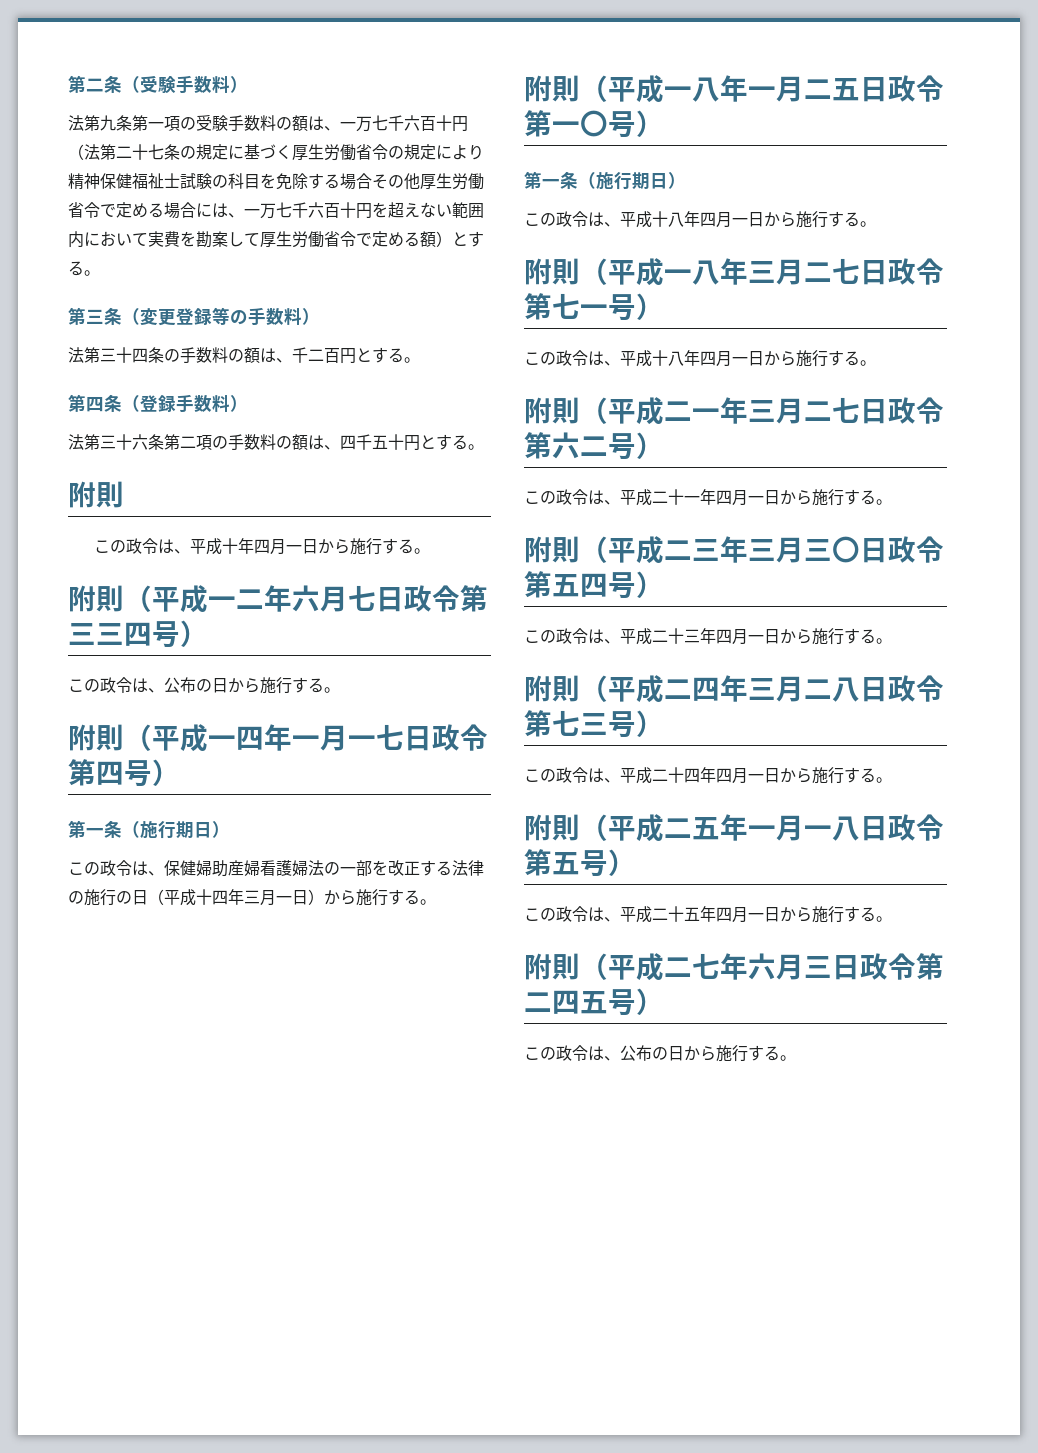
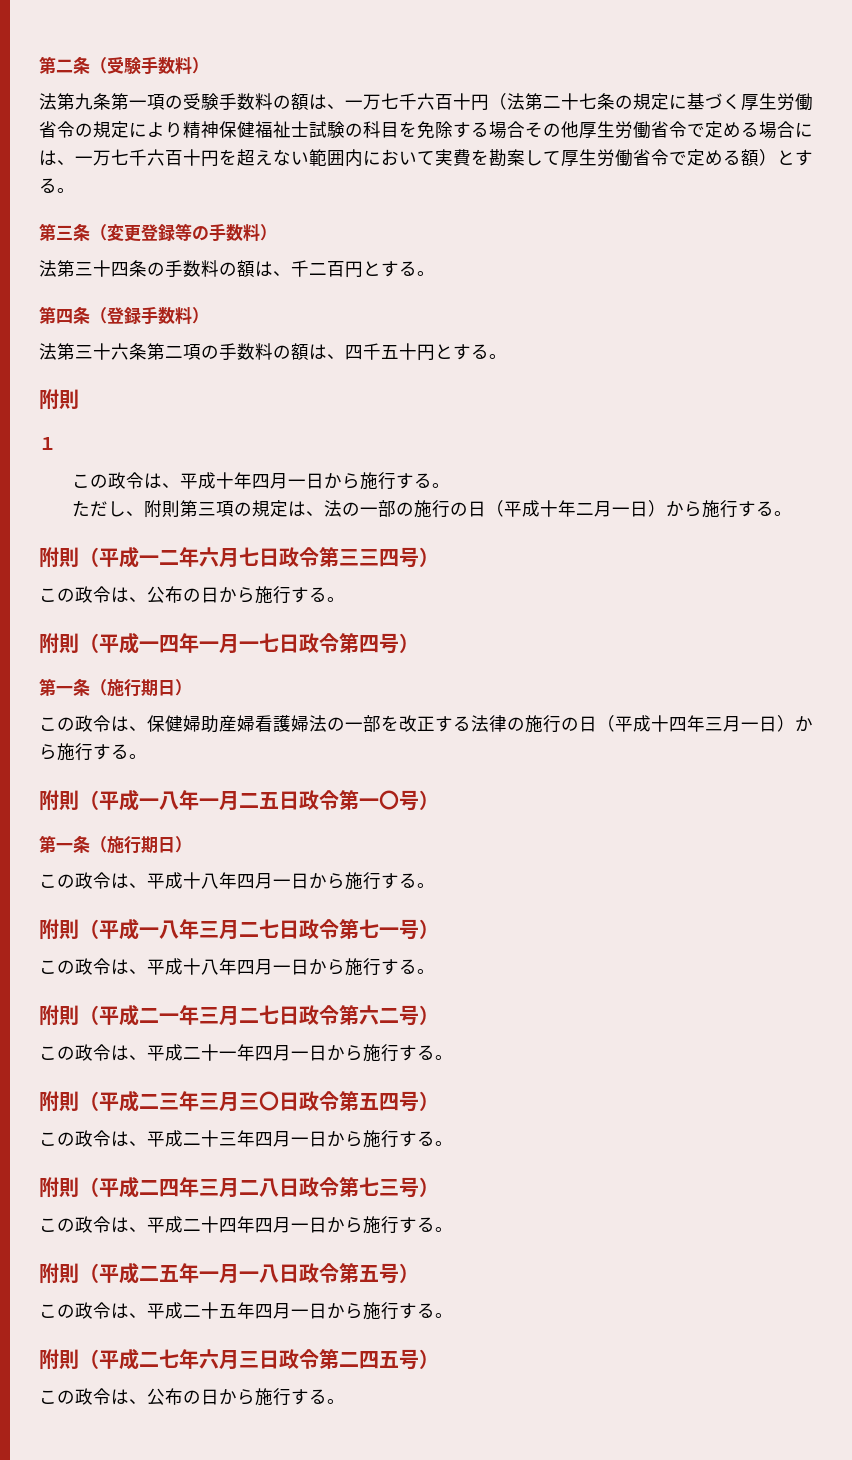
(124, 494) none -> [39,437,56,450] // １
(430, 551) none -> [71,500,792,518] // ただし、附則第三項の規定は、法の一部の施行の日（平成十年二月一日）から施行する。

